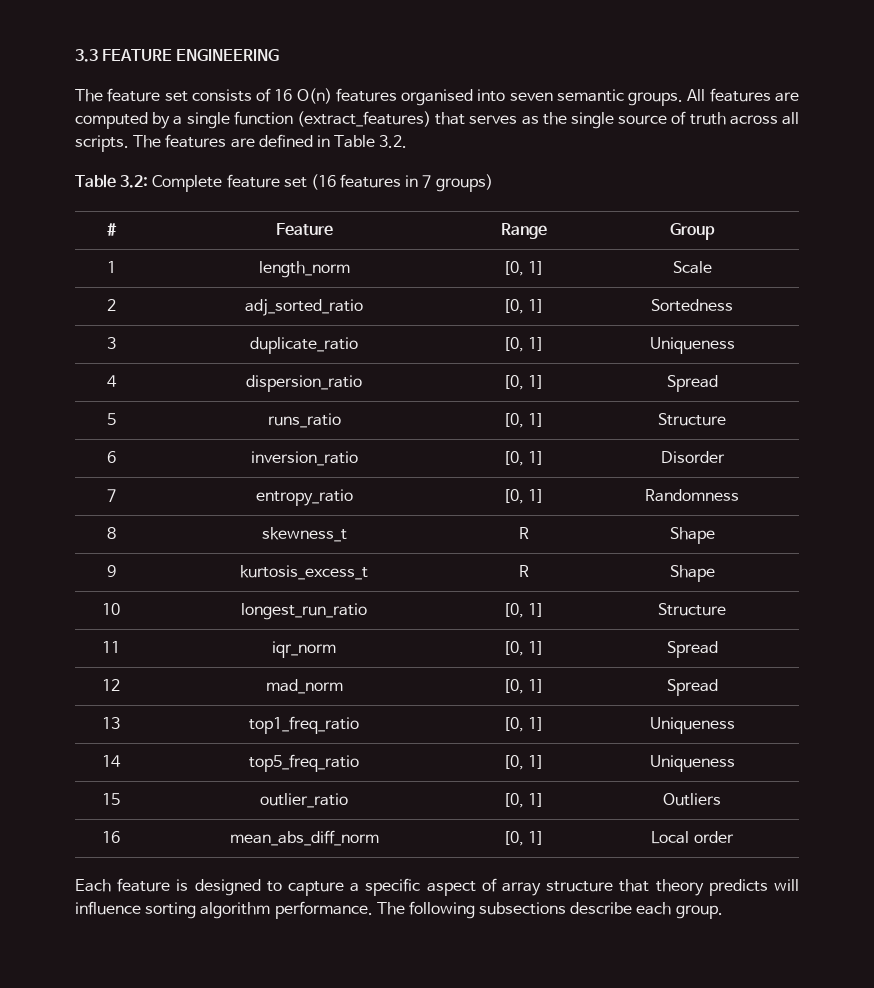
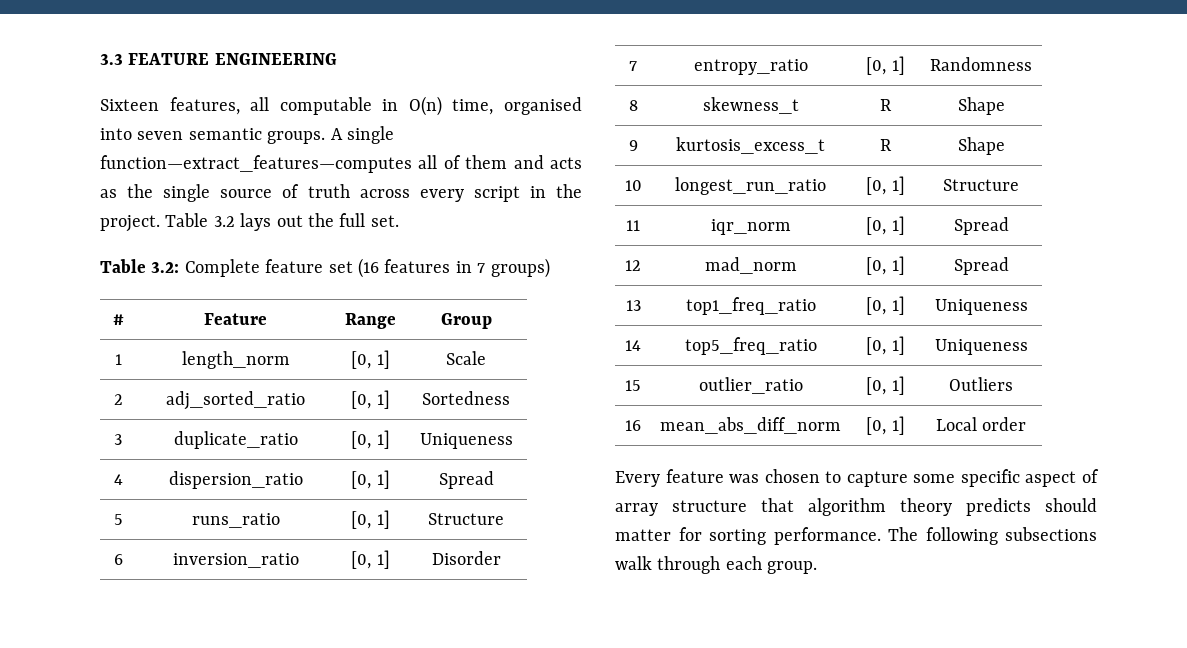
[75,88,397,104] The feature set consists of 16 O(n) features -> [100,96,494,116] Sixteen features, all computable in O(n) time,
[687,88,799,102] [75,111,518,129] All features are computed by a single function (extract_features) that serves -> [330,126,394,144] [100,155,582,173] A single function—extract_features—computes all of them and acts
[782,112,800,125] [75,134,408,152] all scripts. The features are defined in Table 3.2. -> [419,184,583,202] [100,213,399,232] every script in the project. Table 3.2 lays out the full set.
[75,878,261,896] Each feature is designed -> [615,469,820,487] Every feature was chosen
[350,883,360,892] a -> [913,474,956,483] some
(650, 885) none -> [808,498,886,516] algorithm
[774,879,800,891] [75,901,271,919] will influence sorting algorithm -> [1045,498,1097,512] [615,527,766,545] should matter for sorting
[570,902,633,914] describe -> [615,556,721,574] walk through

